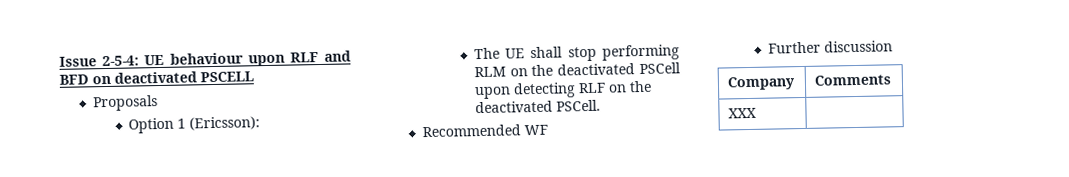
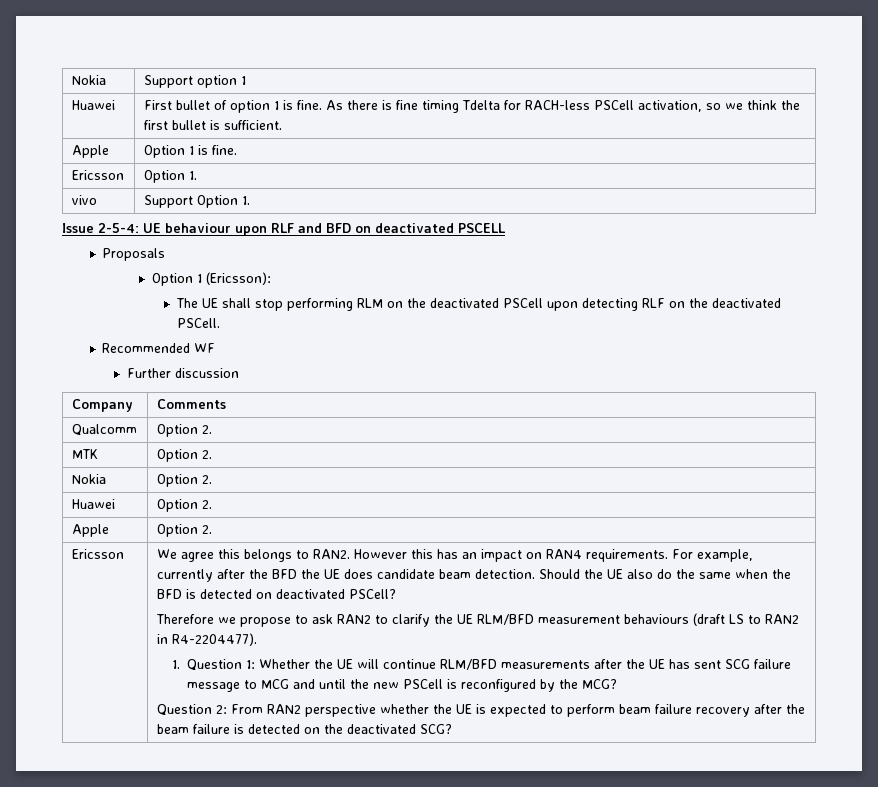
(59, 61) none -> [71,75,106,85] [143,75,246,88] [71,100,115,110] [143,100,800,113] [143,120,282,130] [71,145,109,158] [143,145,237,158] [71,170,124,180] [143,170,197,183] [71,195,97,205] [143,195,250,208] Nokia | Support option 1 // Huawei | First bullet of option 1 is fine. As there is fine timing Tdelta for RACH-less PSCell activation, so we think the first bullet is sufficient. // Apple | Option 1 is fine. // Ericsson | Option 1. // vivo | Support Option 1. //
[728,107,758,119] XXX | -> [71,424,137,436] [156,424,212,437] [71,449,98,459] [156,449,212,462] [71,474,106,484] [156,474,212,487] [71,499,115,509] [156,499,212,512] [71,524,109,537] [156,524,212,537] [71,549,124,559] [156,549,753,562] [156,569,791,582] [156,589,396,599] [155,613,799,627] [156,633,257,646] [171,659,791,671] [186,679,617,692] [156,704,805,717] [156,724,452,734] Qualcomm | Option 2. // MTK | Option 2. // Nokia | Option 2. // Huawei | Option 2. // Apple | Option 2. // Ericsson | We agree this belongs to RAN2. However this has an impact on RAN4 requirements. For example, currently after the BFD the UE does candidate beam detection. Should the UE also do the same when the BFD is detected on deactivated PSCell? // Therefore we propose to ask RAN2 to clarify the UE RLM/BFD measurement behaviours (draft LS to RAN2 in R4-2204477). // 1. Question 1: Whether the UE will continue RLM/BFD measurements after the UE has sent SCG failure message to MCG and until the new PSCell is reconfigured by the MCG? // Question 2: From RAN2 perspective whether the UE is expected to perform beam failure recovery after the beam failure is detected on the deactivated SCG?

